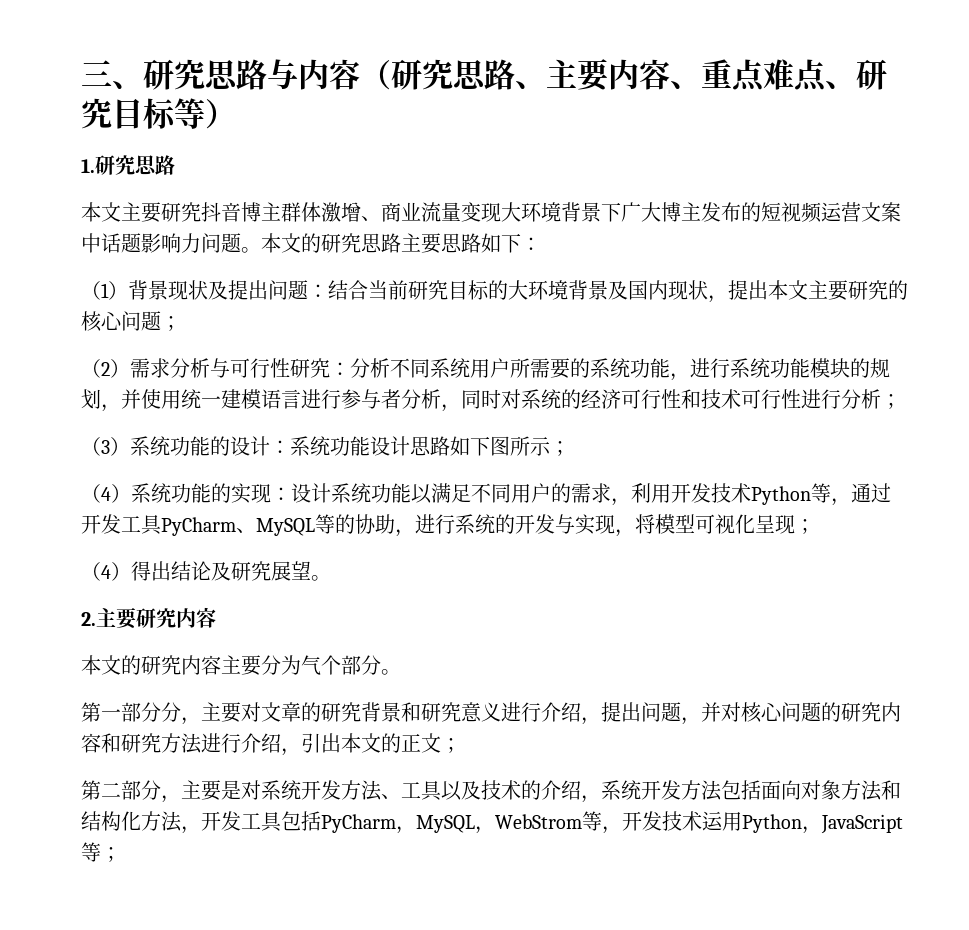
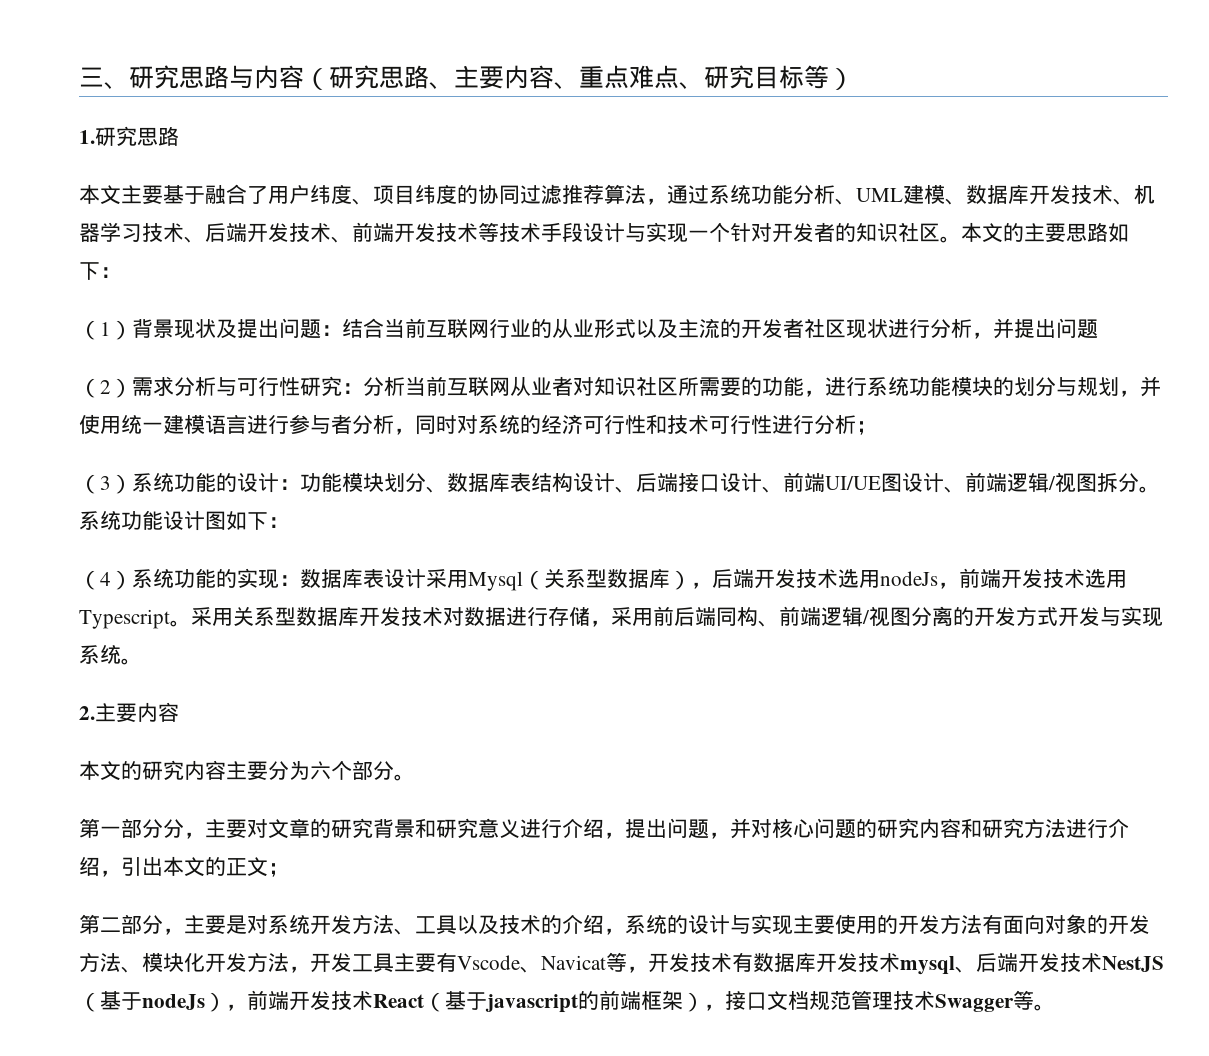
[161,202,901,223] [81,233,401,253] 研究抖音博主群体激增、商业流量变现大环境背景下广大博主发布的短视频运营文案中话题影响力问题。本文的研究思路 -> [163,184,1155,205] [79,222,1024,243] 基于融合了用户纬度、项目纬度的协同过滤推荐算法，通过系统功能分析、UML建模、数据库开发技术、机器学习技术、后端开发技术、前端开发技术等技术手段设计与实现一个针对开发者的知识社区。本文的
[408,280,908,303] [81,311,181,332] 研究目标的大环境背景及国内现状，提出本文主要研究的核心问题； -> [426,318,1098,339] 互联网行业的从业形式以及主流的开发者社区现状进行分析，并提出问题
[390,358,510,378] 不同系统用户 -> [405,376,678,397] 当前互联网从业者对知识社区
[590,358,630,378] 系统 -> (762, 386) none
(870, 368) none -> [1014,377,1077,396] 划分与
[290,436,570,456] 系统功能设计思路如下图所示； -> [300,472,1160,493] [79,510,289,531] 功能模块划分、数据库表结构设计、后端接口设计、前端UI/UE图设计、前端逻辑/视图拆分。系统功能设计图如下：
[291,483,891,506] [81,514,815,537] [81,561,311,581] 设计系统功能以满足不同用户的需求，利用开发技术Python等，通过开发工具PyCharm、MySQL等的协助，进行系统的开发与实现，将模型可视化呈现； // （4）得出结论及研究展望 -> [300,568,1127,591] [79,606,1163,629] [79,645,121,664] 数据库表设计采用Mysql（关系型数据库），后端开发技术选用nodeJs，前端开发技术选用Typescript。采用关系型数据库开发技术对数据进行存储，采用前后端同构、前端逻辑/视图分离的开发方式开发与实现系统
[136,608,176,628] 研究 -> (137, 712) none
[301,655,321,675] 气 -> [310,761,331,780] 六
[641,780,761,801] 开发方法包括 -> [667,914,1003,935] 的设计与实现主要使用的开发方法有
[841,780,901,801] [81,811,903,834] [81,842,121,862] 方法和结构化方法，开发工具包括PyCharm，MySQL，WebStrom等，开发技术运用Python，JavaScript等； -> [1087,915,1150,935] [79,952,1164,975] [79,990,1055,1013] 的开发方法、模块化开发方法，开发工具主要有Vscode、Navicat等，开发技术有数据库开发技术mysql、后端开发技术NestJS（基于nodeJs），前端开发技术React（基于javascript的前端框架），接口文档规范管理技术Swagger等。

